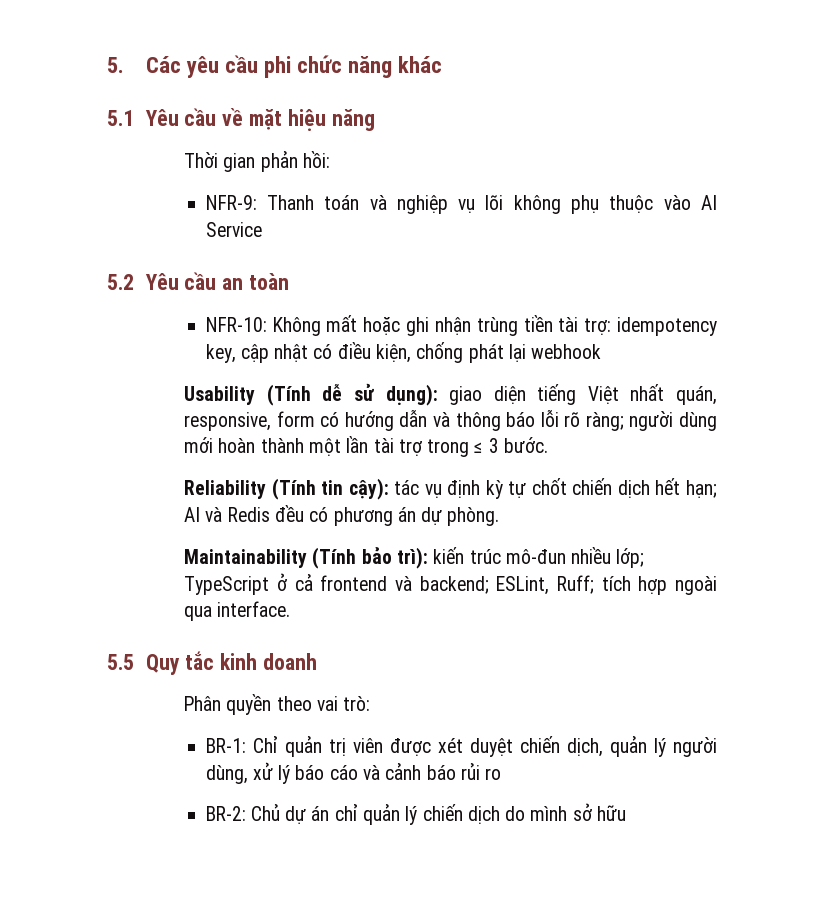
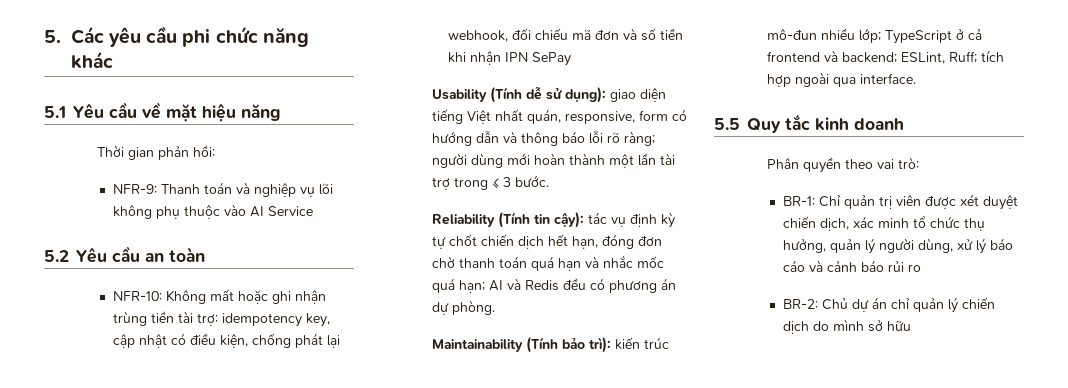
[531,344,602,359] webhook -> [447,28,683,42] [447,51,571,66] webhook, đối chiếu mã đơn và số tiền khi nhận IPN SePay
(681, 486) none -> [572,234,663,249] [432,255,665,271] [432,278,456,293] hạn, đóng đơn chờ thanh toán quá hạn và nhắc mốc quá
(603, 747) none -> [852,216,985,231] [782,239,826,253] xác minh tổ chức thụ hưởng,

